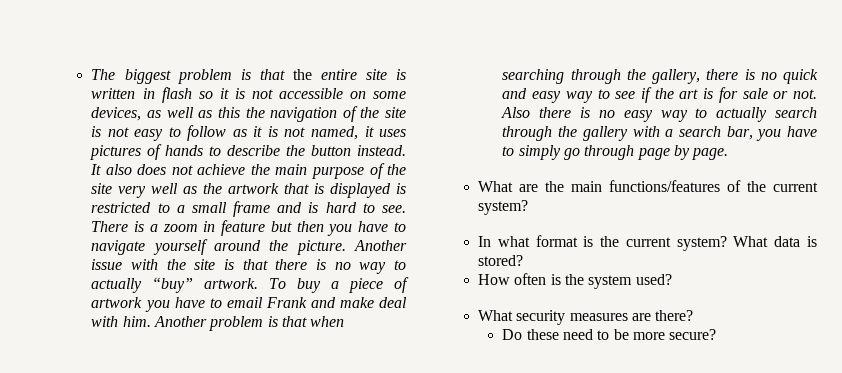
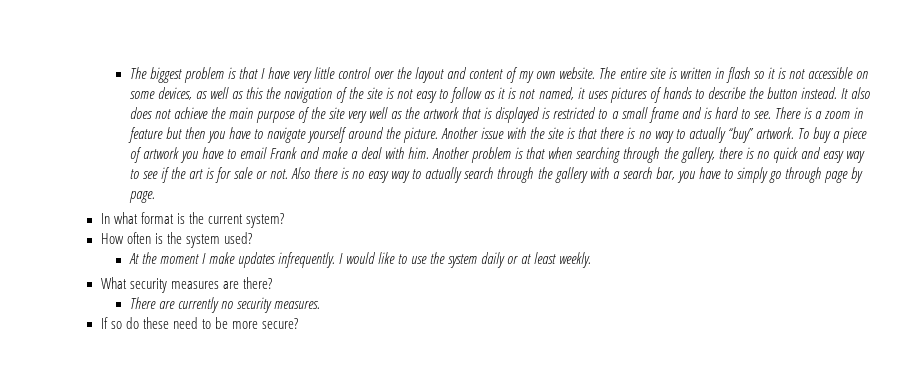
[292,69,312,80] the -> [260,67,617,83] I have very little control over the layout and content of my own website. The
(374, 302) none -> [350,151,358,159] a
[478,180,818,192] [478,200,529,215] // What are the main functions/features of the current system? -> (155, 197) none
[733,236,817,247] [478,255,524,266] What data is stored? -> (284, 220) none
(672, 279) none -> [128,252,592,268] // At the moment I make updates infrequently. I would like to use the system daily or at least weekly.
[502,329,523,340] Do -> [129,297,320,313] [100,317,139,329] There are currently no security measures. // If so do

